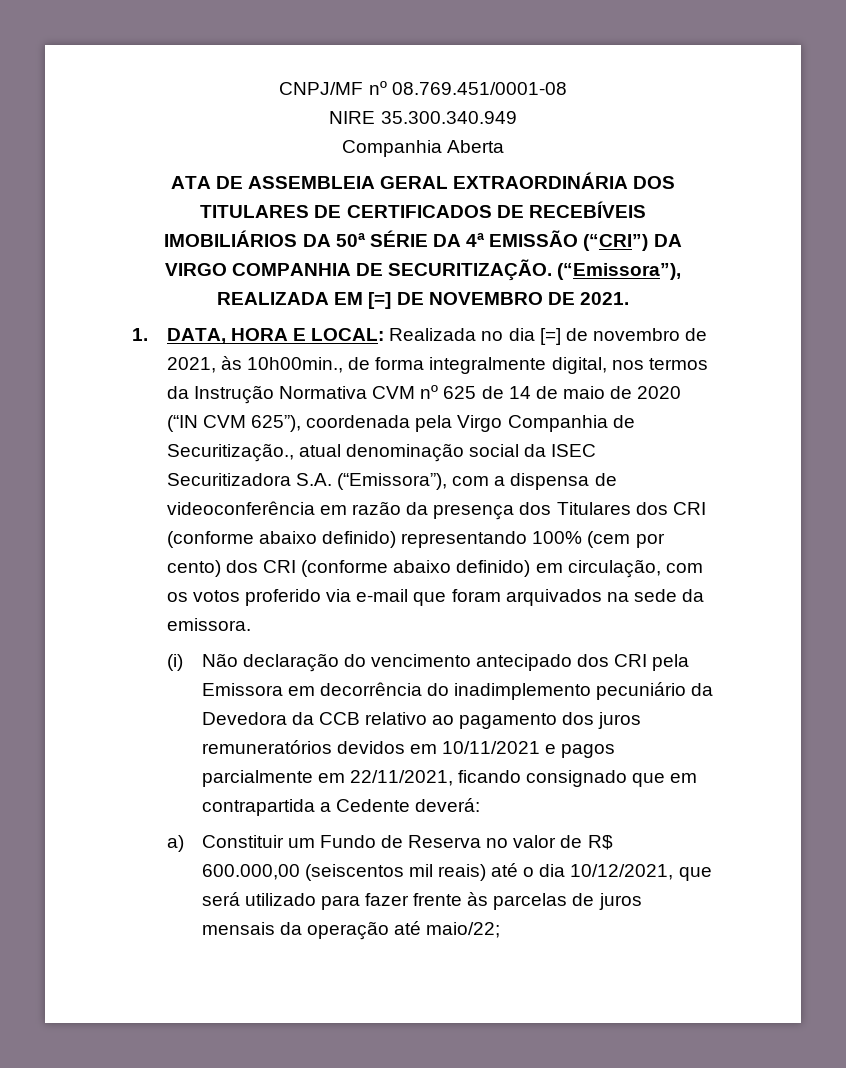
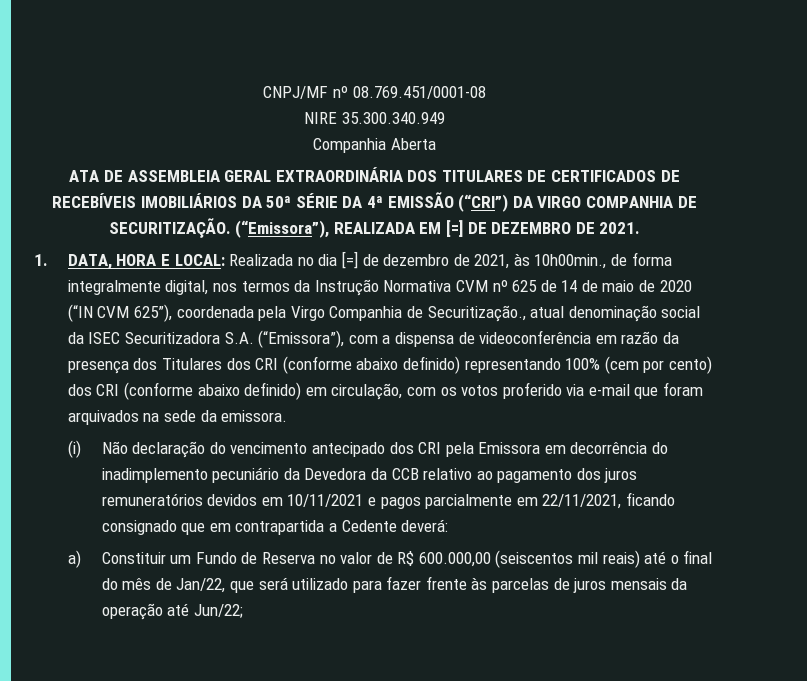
[428,292,543,305] NOVEMBRO -> [491,222,572,234] DEZEMBRO
[592,328,680,341] novembro -> [383,254,450,266] dezembro
[539,864,674,880] dia 10/12/2021, -> [683,550,713,564] [101,578,226,593] final do mês de Jan/22,
[426,922,501,938] maio/22; -> [193,604,243,618] Jun/22;

